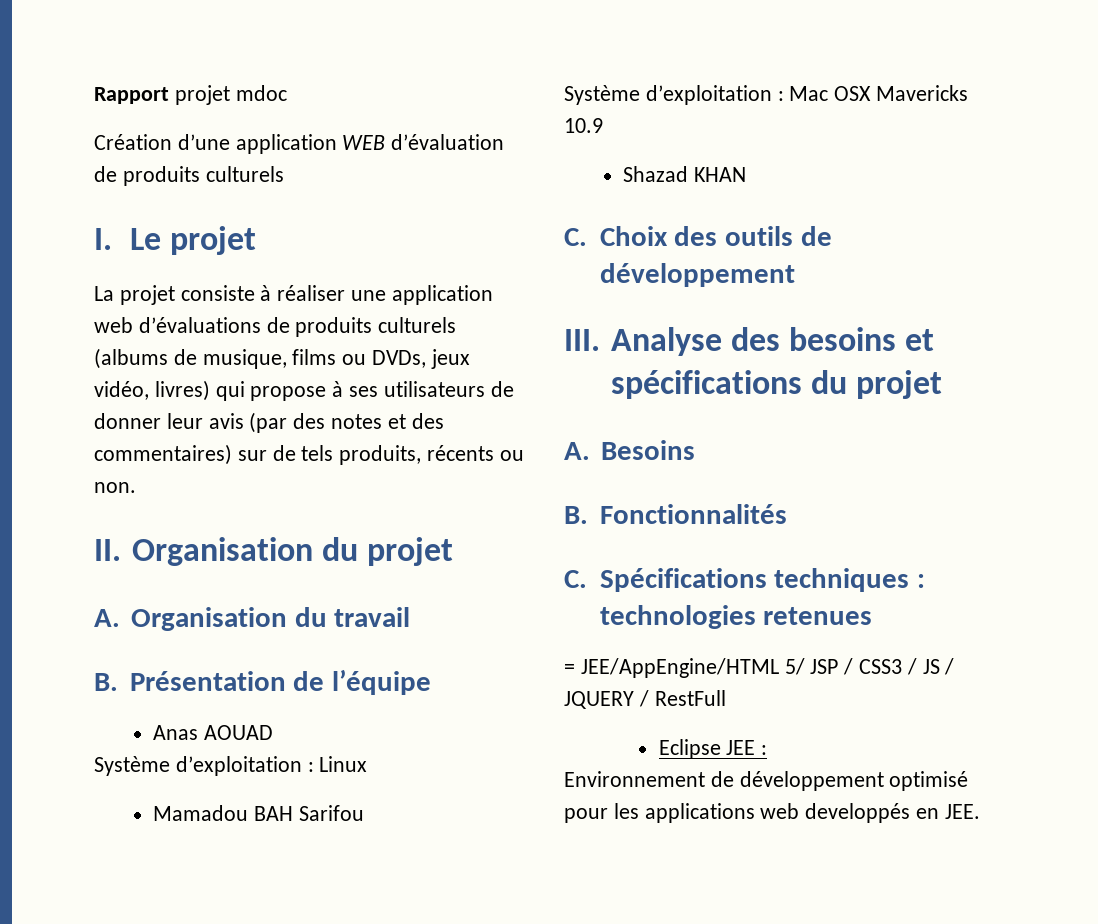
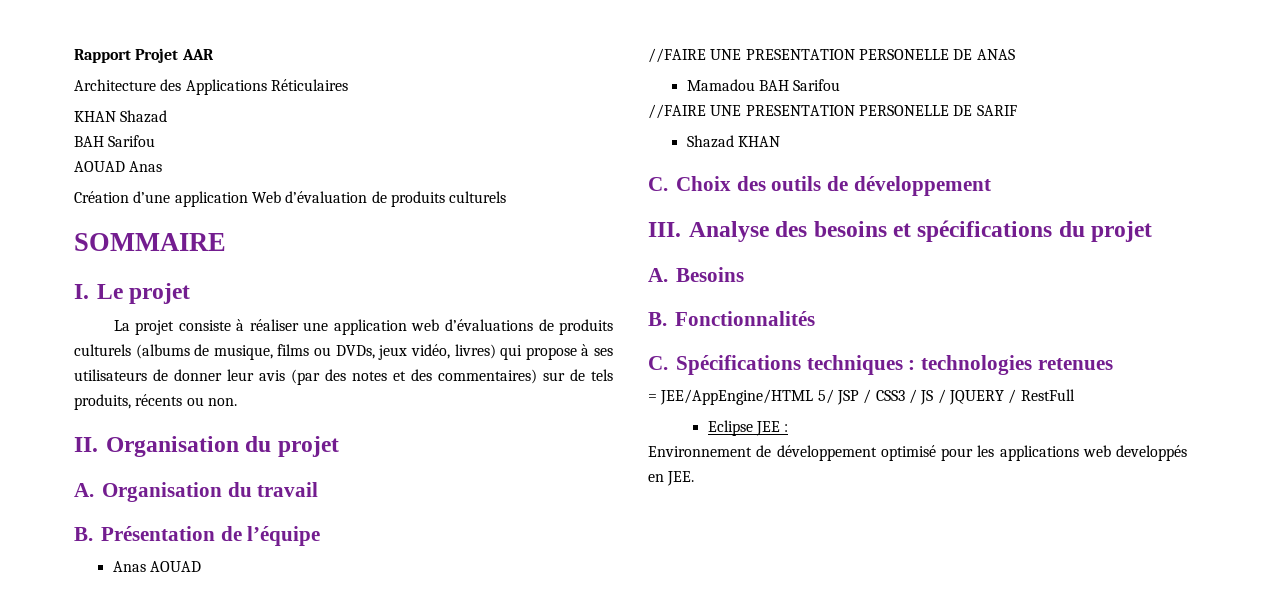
[174,85,287,105] projet mdoc -> [135,48,214,63] [74,79,348,95] [74,110,168,123] [74,135,156,147] [74,161,163,172] Projet AAR // Architecture des Applications Réticulaires // KHAN Shazad // BAH Sarifou // AOUAD Anas
[342,135,386,150] WEB -> [251,191,281,203] Web
(284, 174) none -> [74,233,226,251] // SOMMAIRE
[94,756,368,776] [153,805,364,821] [564,85,969,105] [564,118,603,133] Système d’exploitation : Linux // Mamadou BAH Sarifou // Système d’exploitation : Mac OSX Mavericks 10.9 -> [648,48,1015,63] [686,79,841,91] [648,104,1017,119] //FAIRE UNE PRESENTATION PERSONELLE DE ANAS // Mamadou BAH Sarifou // //FAIRE UNE PRESENTATION PERSONELLE DE SARIF

